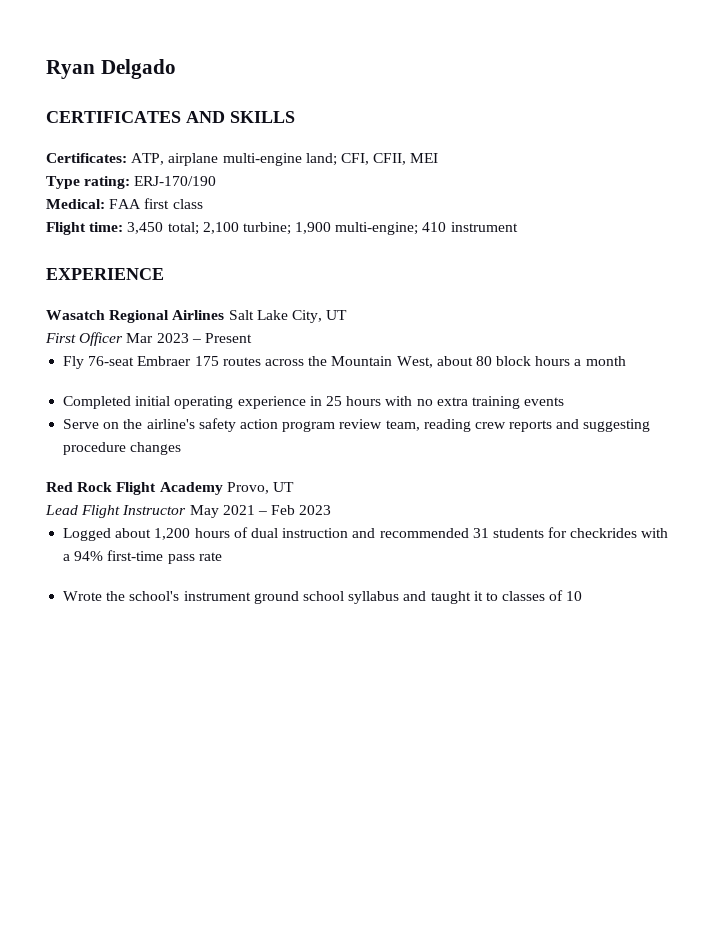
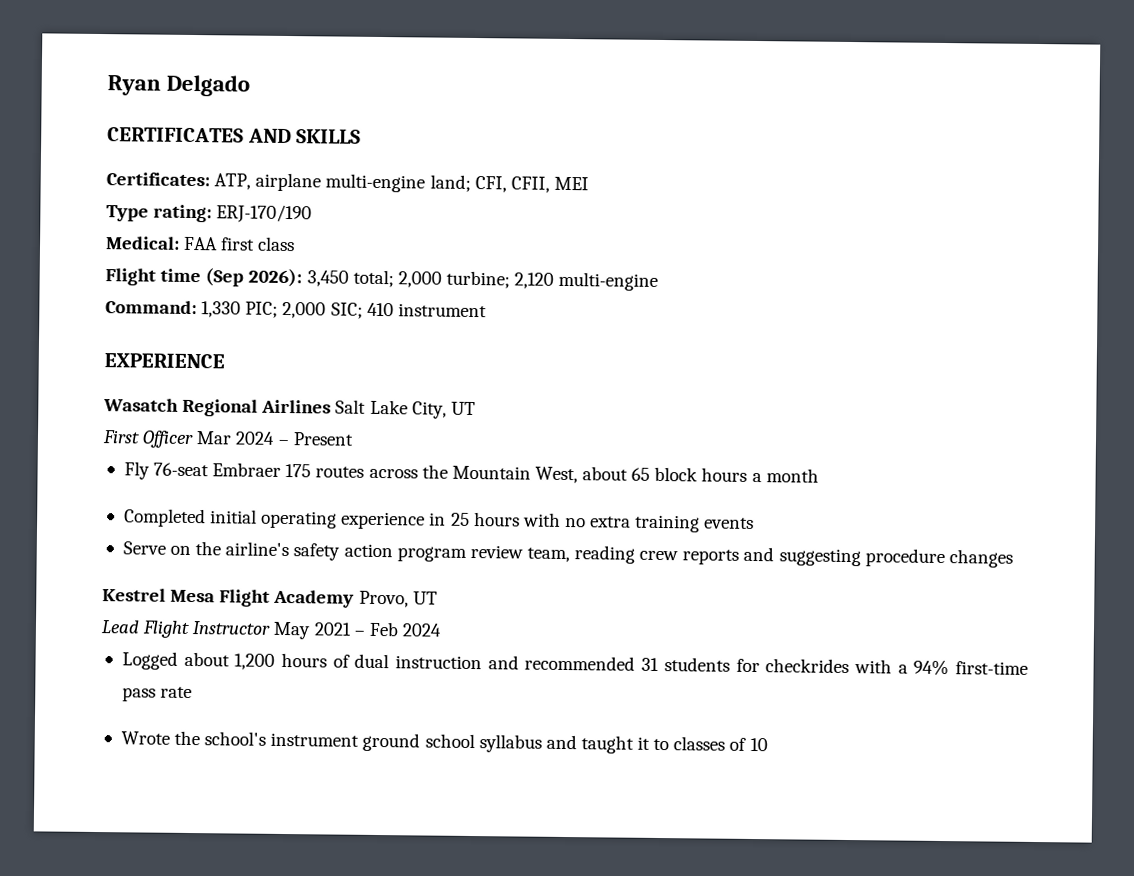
[89,222,419,235] time: 3,450 total; 2,100 turbine; 1,900 multi-engine; -> [160,268,659,291] [105,300,363,319] time (Sep 2026): 3,450 total; 2,000 turbine; 2,120 multi-engine // Command: 1,330 PIC; 2,000 SIC;
[156,333,189,343] 2023 -> [235,431,276,445] 2024
[475,356,492,366] 80 -> [631,467,651,481] 65
[46,482,113,492] Red Rock -> [102,588,216,603] Kestrel Mesa
[299,505,332,515] 2023 -> [401,623,442,637] 2024

